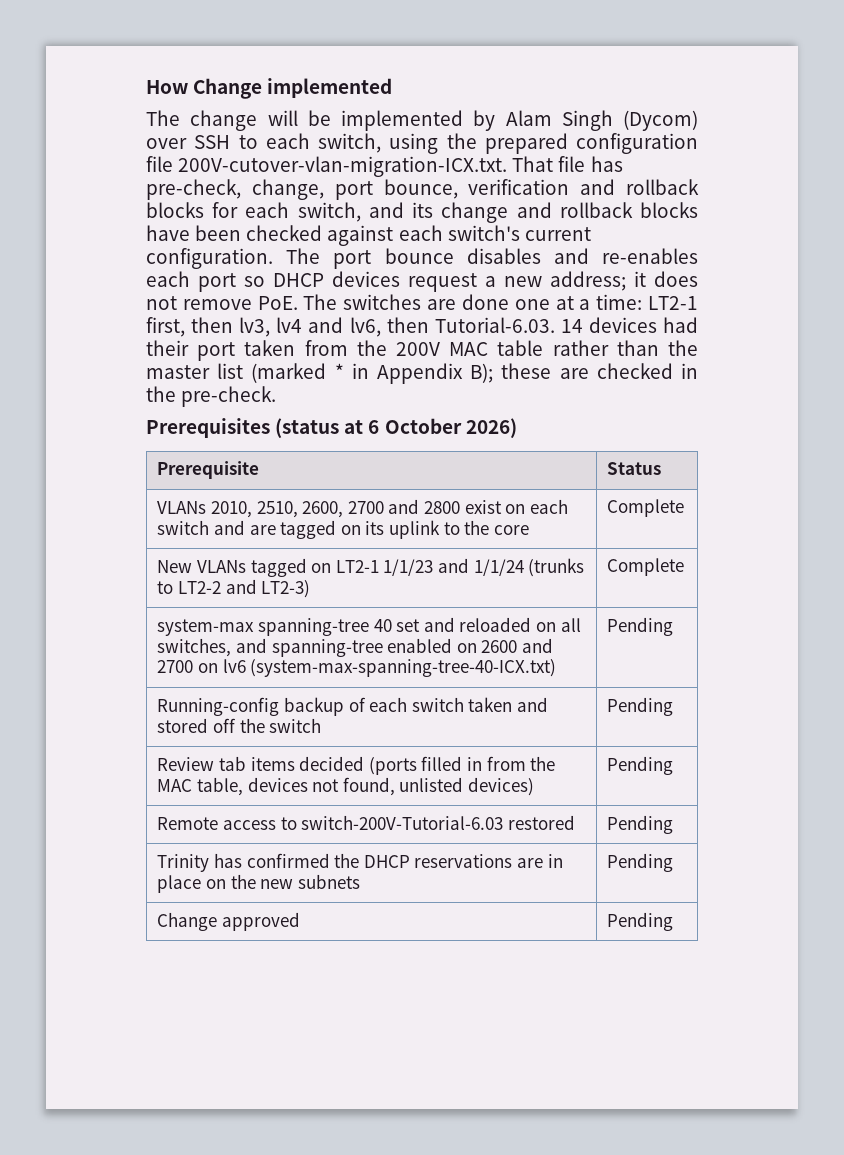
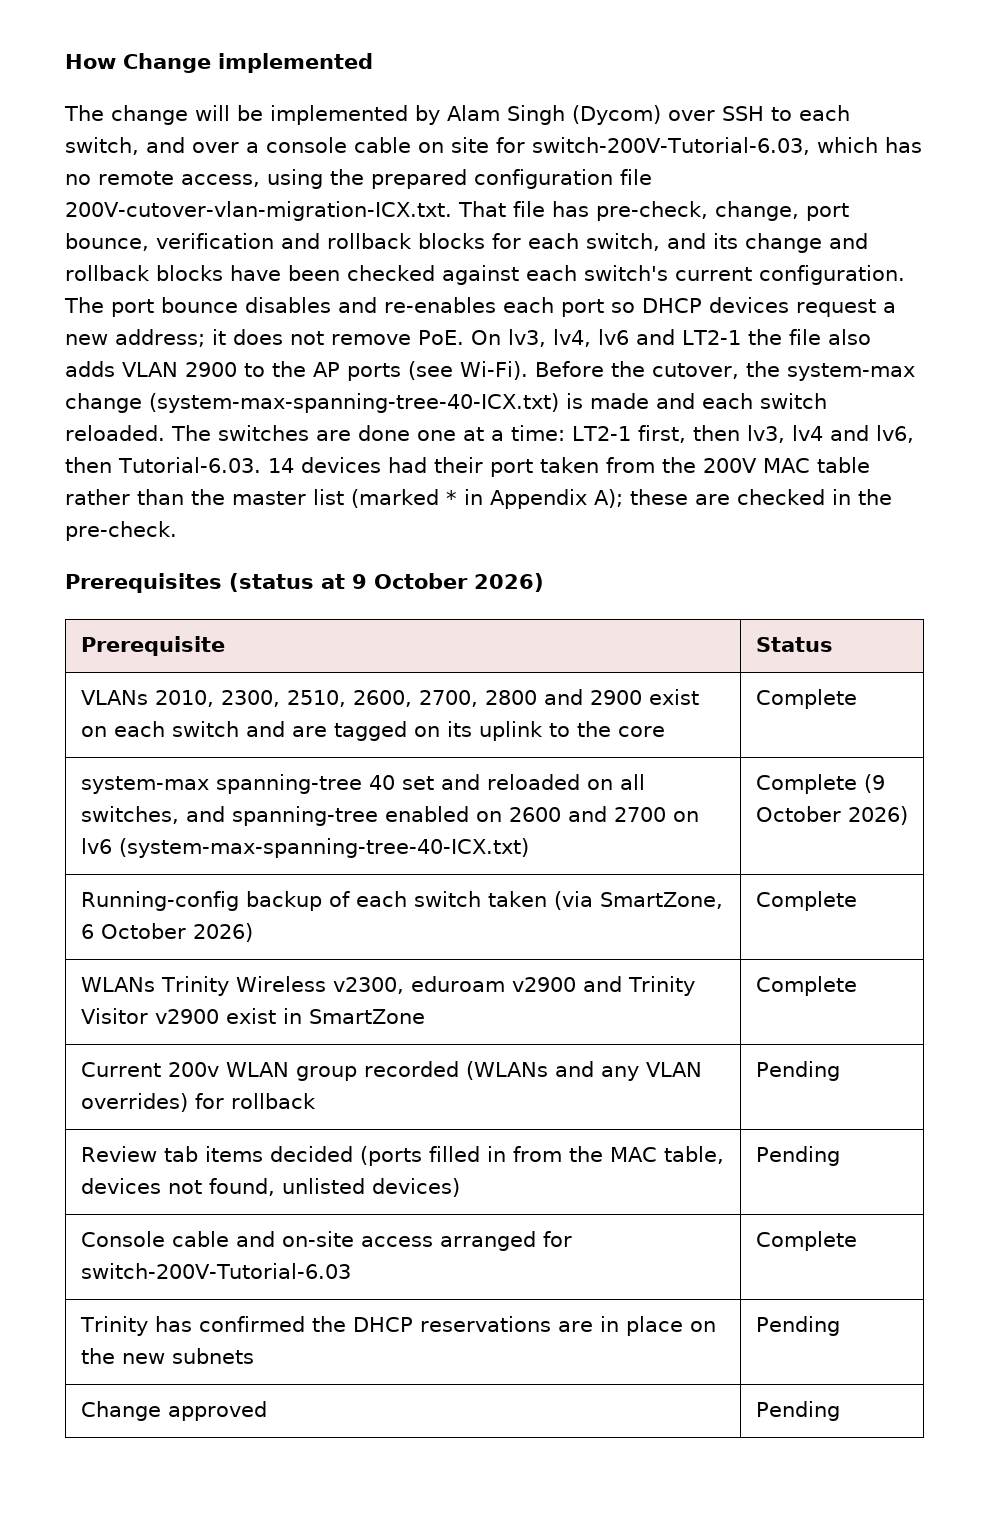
(381, 143) none -> [146,137,922,155] [65,171,260,187] and over a console cable on site for switch-200V-Tutorial-6.03, which has no remote access,
(298, 303) none -> [470,329,871,347] [65,361,915,381] [65,393,827,413] [65,425,165,441] On lv3, lv4, lv6 and LT2-1 the file also adds VLAN 2900 to the AP ports (see Wi-Fi). Before the cutover, the system-max change (system-max-spanning-tree-40-ICX.txt) is made and each switch reloaded.
[470,363,494,383] B); -> [593,489,623,508] A);
[368,420,380,434] 6 -> [352,574,367,589] 9
(252, 509) none -> [220,690,280,707] 2300,
[347,499,460,514] 2700 and 2800 -> [418,689,642,707] 2700, 2800 and 2900
[157,558,585,577] [157,579,311,598] [607,558,685,576] // New VLANs tagged on LT2-1 1/1/23 and 1/1/24 (trunks to LT2-2 and LT2-3) | Complete -> (857, 699) none
[607,617,674,636] Pending -> [755,774,885,794] [755,806,908,825] Complete (9 October 2026)
[516,697,548,712] [157,718,322,733] and stored off the switch -> [553,891,723,910] [80,923,253,942] [755,891,857,911] [80,976,696,996] [80,1008,425,1024] [755,976,857,996] [80,1061,702,1081] [80,1093,316,1112] (via SmartZone, 6 October 2026) | Complete // WLANs Trinity Wireless v2300, eduroam v2900 and Trinity Visitor v2900 exist in SmartZone | Complete // Current 200v WLAN group recorded (WLANs and any VLAN overrides) for rollback
[157,817,297,830] Remote access to -> [80,1231,572,1251] Console cable and on-site access arranged for
[507,815,575,830] [607,815,674,834] restored | Pending -> [755,1231,857,1251] | Complete

